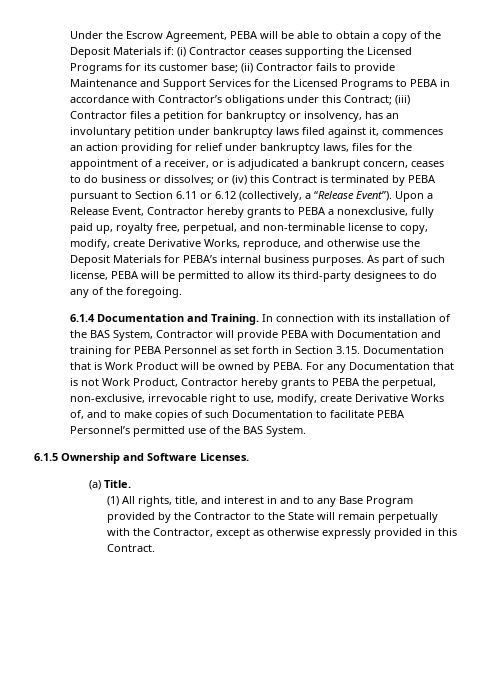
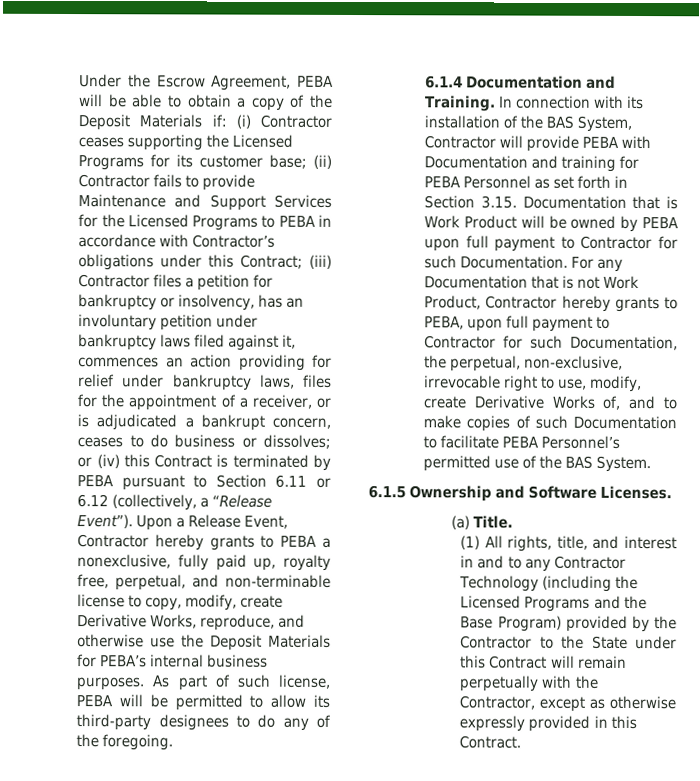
[273,362,304,370] PEBA. -> [642,217,679,229] [424,235,678,252] [424,255,569,269] PEBA upon full payment to Contractor for such Documentation.
[332,378,361,386] PEBA -> [424,315,611,332] [424,335,678,351] PEBA, upon full payment to Contractor for such Documentation,
[338,496,413,507] Base Program -> [553,555,626,569] [459,575,639,592] [460,595,647,612] [460,615,562,632] Contractor Technology (including the Licensed Programs and the Base Program)
(314, 516) none -> [635,635,677,650] [460,655,548,669] under this Contract

